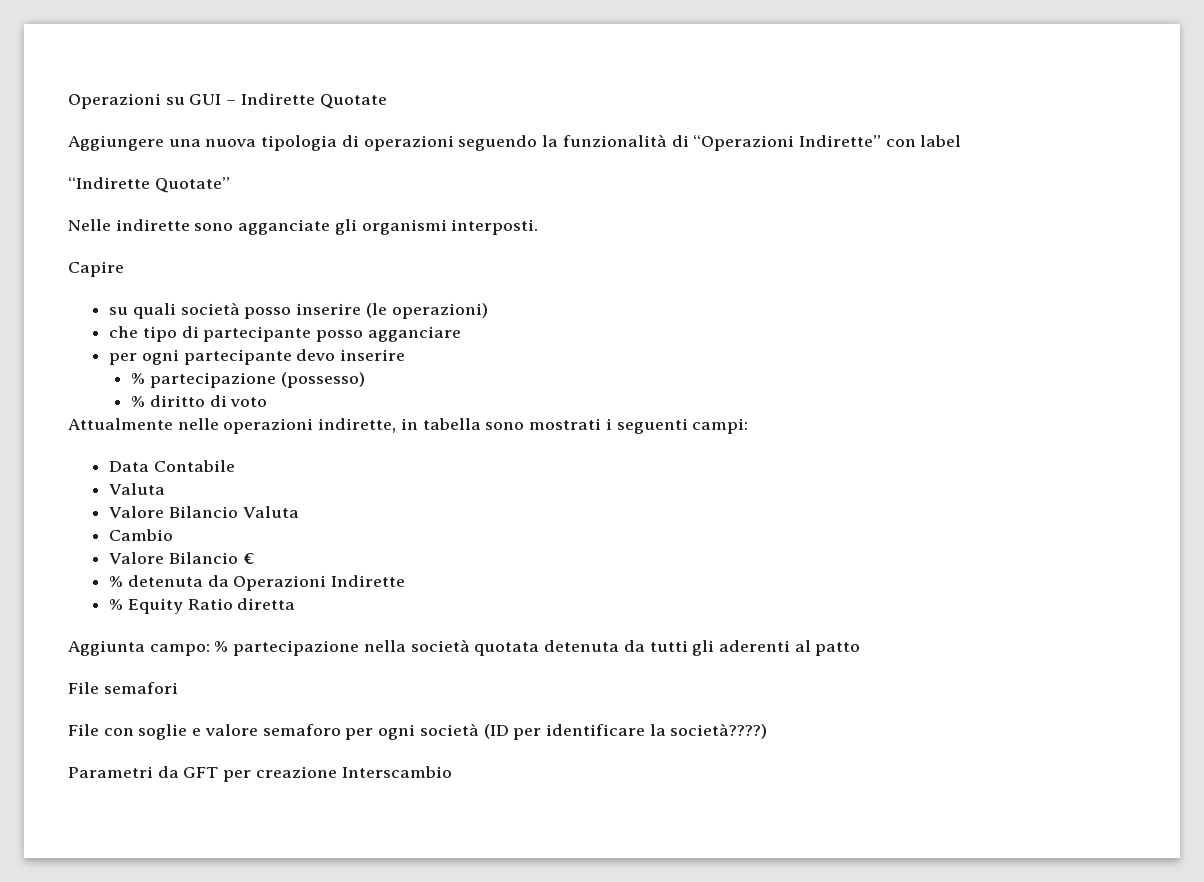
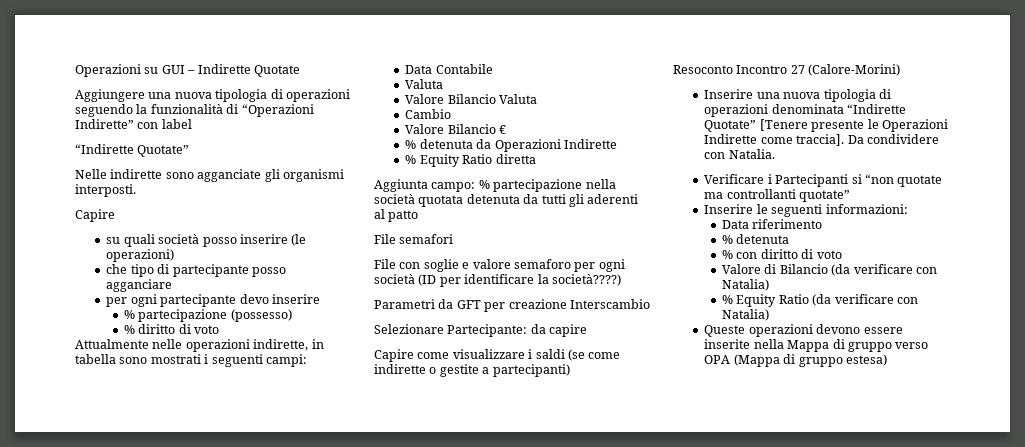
(452, 772) none -> [374,324,588,337] [374,349,621,362] [374,364,570,377] [673,64,901,76] [704,89,891,102] [704,104,907,117] [704,119,948,132] [704,134,939,146] [704,149,775,159] [704,174,943,187] [704,189,851,202] [704,204,908,217] [722,219,823,229] [722,234,790,244] [722,249,842,259] [722,264,937,276] [722,279,770,291] [722,294,918,307] [722,309,770,321] [704,324,903,337] [704,339,929,352] [704,354,887,367] // Selezionare Partecipante: da capire // Capire come visualizzare i saldi (se come indirette o gestite a partecipanti) // Resoconto Incontro 27 (Calore-Morini) // Inserire una nuova tipologia di operazioni denominata “Indirette Quotate” [Tenere presente le Operazioni Indirette come traccia]. Da condividere con Natalia. // Verificare i Partecipanti si “non quotate ma controllanti quotate” // Inserire le seguenti informazioni: // Data riferimento // % detenuta // % con diritto di voto // Valore di Bilancio (da verificare con Natalia) // % Equity Ratio (da verificare con Natalia) // Queste operazioni devono essere inserite nella Mappa di gruppo verso OPA (Mappa di gruppo estesa)

